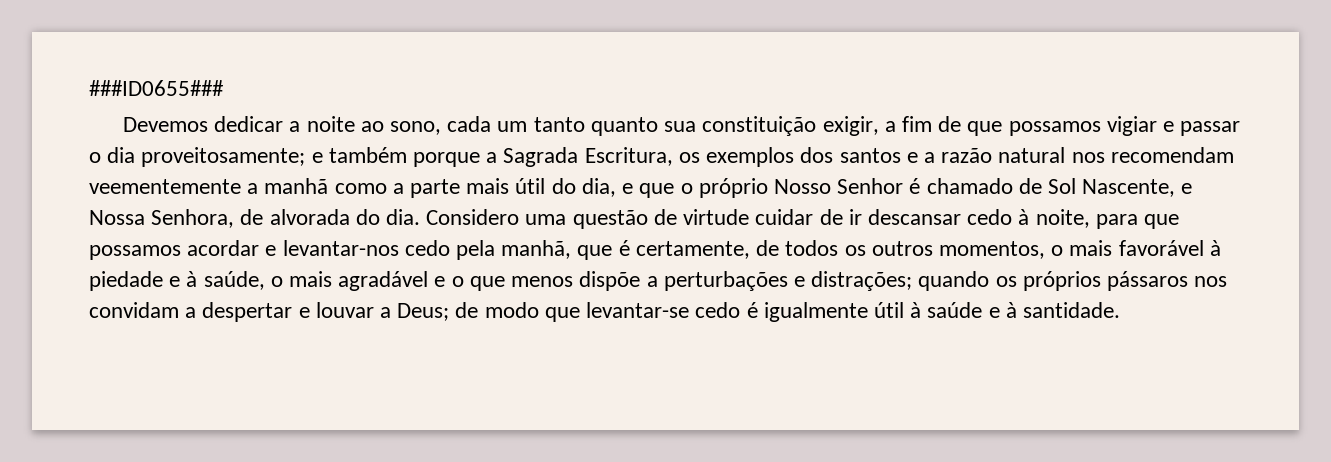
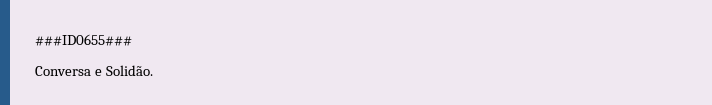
[123,116,1241,136] [89,147,1234,167] [89,178,1193,198] [89,209,1179,229] [89,240,1221,260] [89,271,1228,291] [89,302,1120,322] Devemos dedicar a noite ao sono, cada um tanto quanto sua constituição exigir, a fim de que possamos vigiar e passar o dia proveitosamente; e também porque a Sagrada Escritura, os exemplos dos santos e a razão natural nos recomendam veementemente a manhã como a parte mais útil do dia, e que o próprio Nosso Senhor é chamado de Sol Nascente, e Nossa Senhora, de alvorada do dia. Considero uma questão de virtude cuidar de ir descansar cedo à noite, para que possamos acordar e levantar-nos cedo pela manhã, que é certamente, de todos os outros momentos, o mais favorável à piedade e à saúde, o mais agradável e o que menos dispõe a perturbações e distrações; quando os próprios pássaros nos convidam a despertar e louvar a Deus; de modo que levantar-se cedo é igualmente útil à saúde e à santidade. -> [35,65,153,76] Conversa e Solidão.

